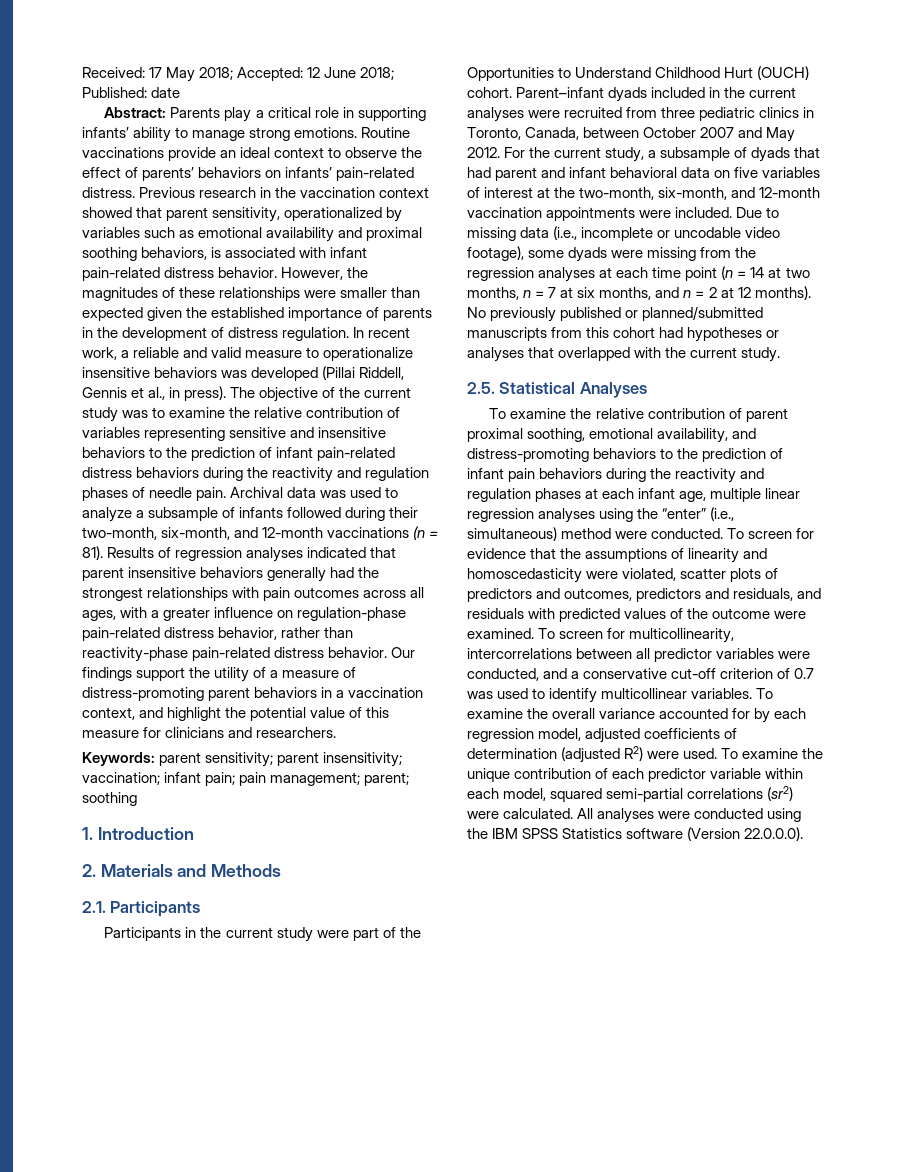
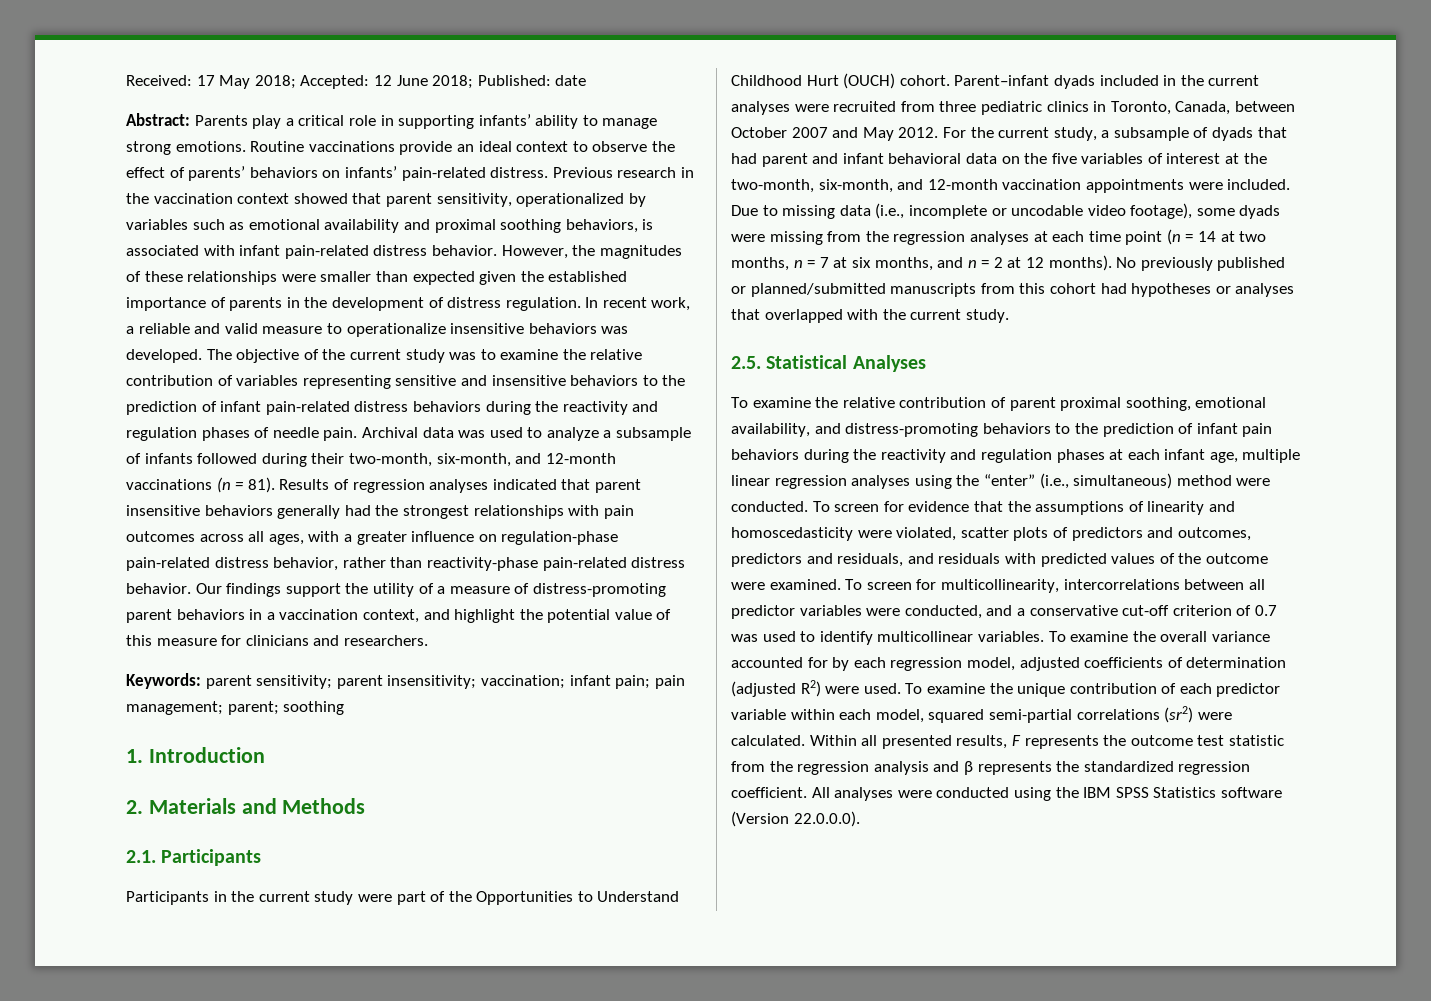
[251,366,405,381] [82,386,227,401] developed (Pillai Riddell, Gennis et al., in press). -> [126,349,202,363] developed.
(731, 174) none -> [1024,153,1048,164] the
(574, 813) none -> [809,735,1284,749] [731,761,1251,775] [731,787,807,798] Within all presented results, F represents the outcome test statistic from the regression analysis and β represents the standardized regression coefficient.

